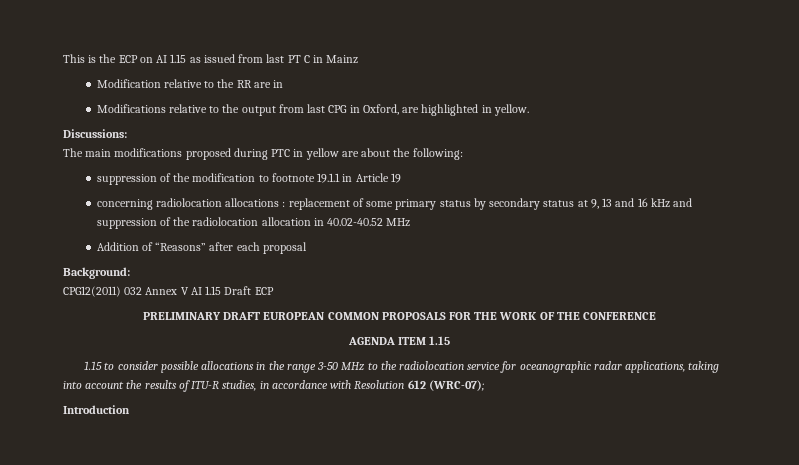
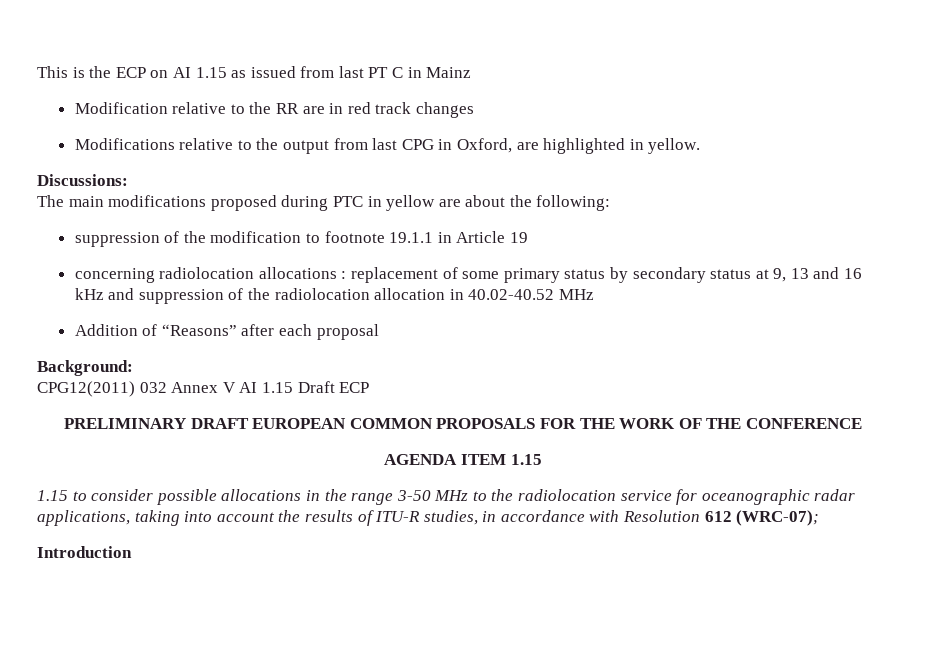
(284, 84) none -> [347,102,474,118] red track changes

